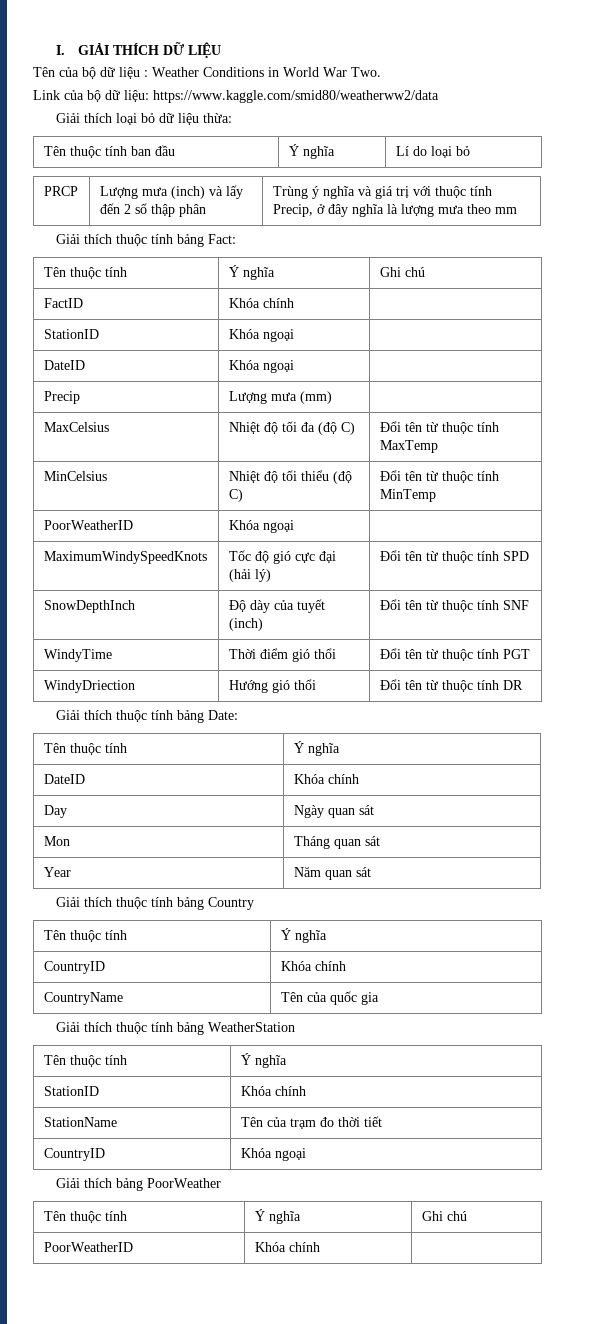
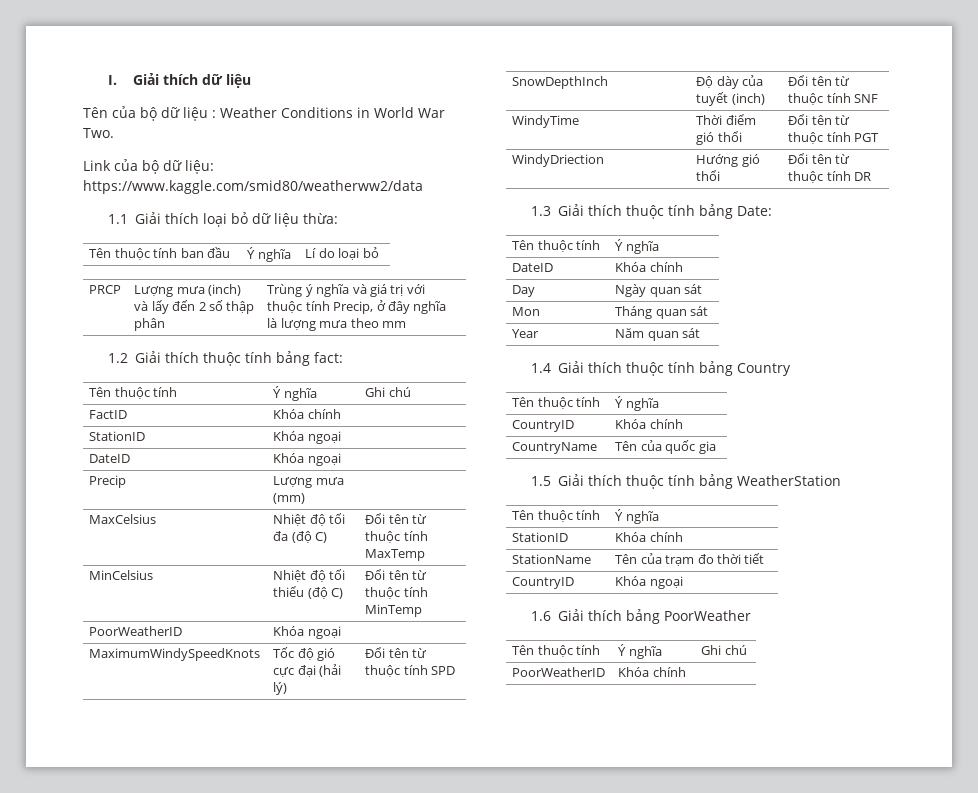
[78,42,222,58] GIẢI THÍCH DỮ LIỆU -> [133,73,252,89] Giải thích dữ liệu
(439, 96) none -> [108,214,129,224] 1.1
[55,234,236,247] Giải thích thuộc tính bảng Fact: -> [108,351,344,366] 1.2 Giải thích thuộc tính bảng fact:
(523, 685) none -> [531,206,552,216] 1.3
(371, 872) none -> [531,363,552,373] 1.4
(379, 998) none -> [531,476,552,486] 1.5
(306, 1154) none -> [531,611,552,621] 1.6

